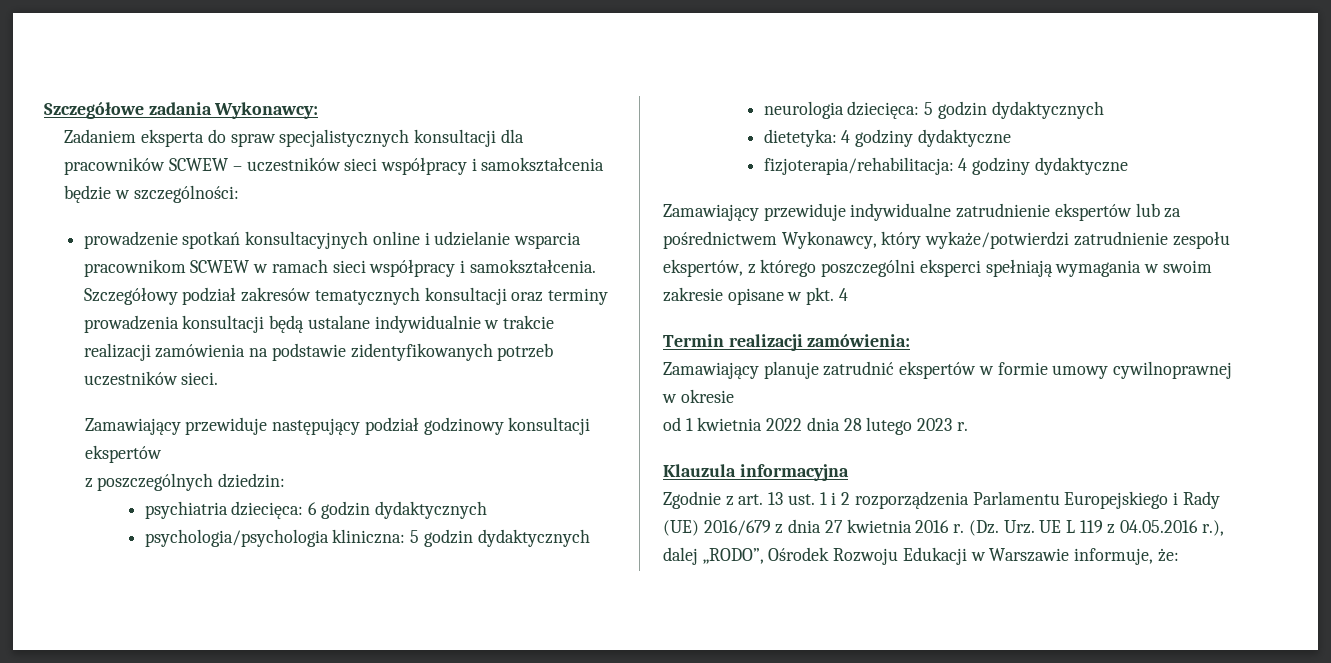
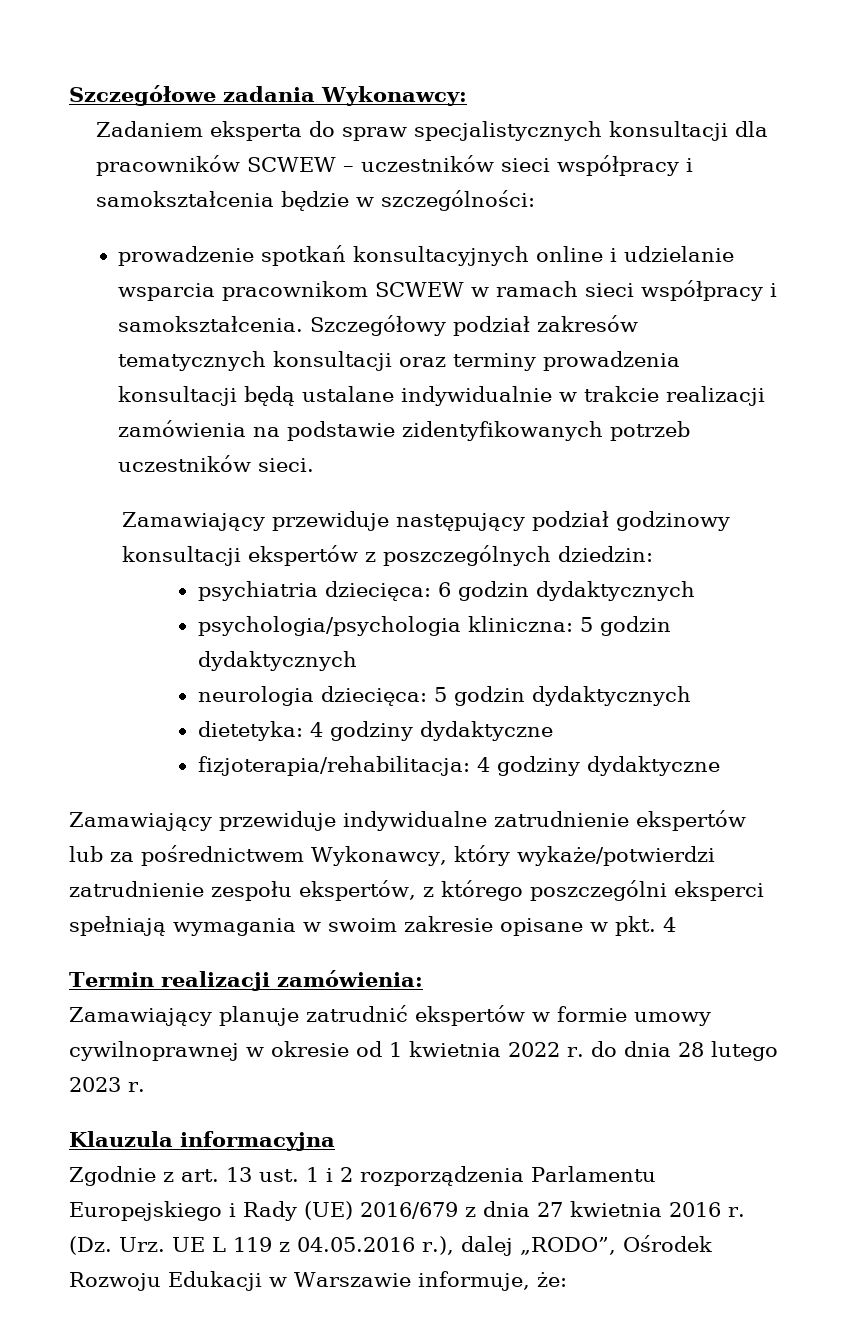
(162, 454) // -> (359, 555) none
(734, 396) // -> (349, 1049) none
(803, 424) none -> [567,1041,617,1057] r. do

